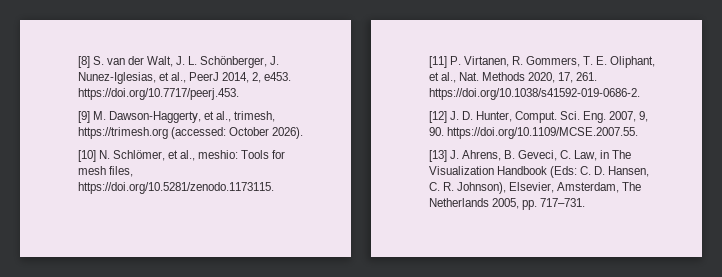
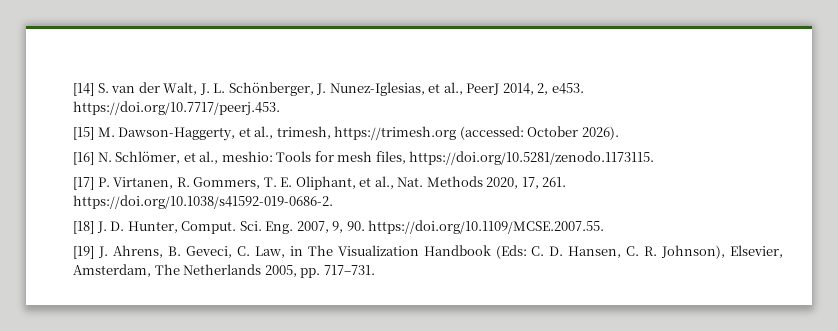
[77,56,90,68] [8] -> [73,83,95,96] [14]
[77,111,90,123] [9] -> [73,127,95,140] [15]
[77,150,96,162] [10] -> [73,152,95,165] [16]
[428,56,447,68] [11] -> [73,177,95,190] [17]
[428,111,447,123] [12] -> [73,221,95,234] [18]
[428,150,447,162] [13] -> [73,246,95,259] [19]

